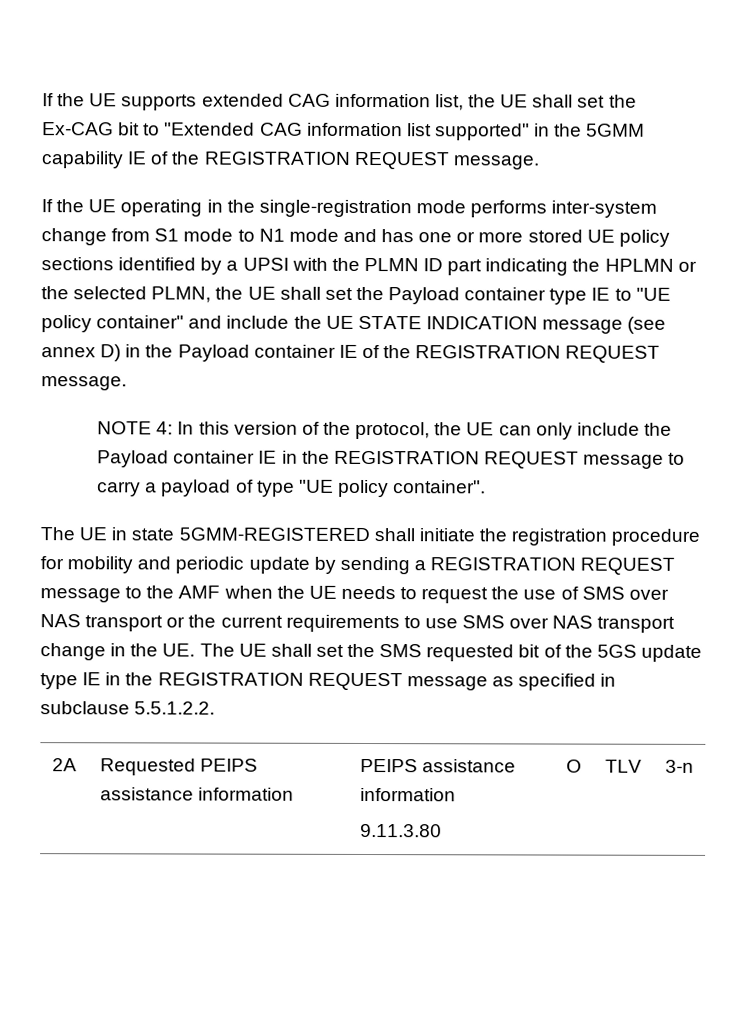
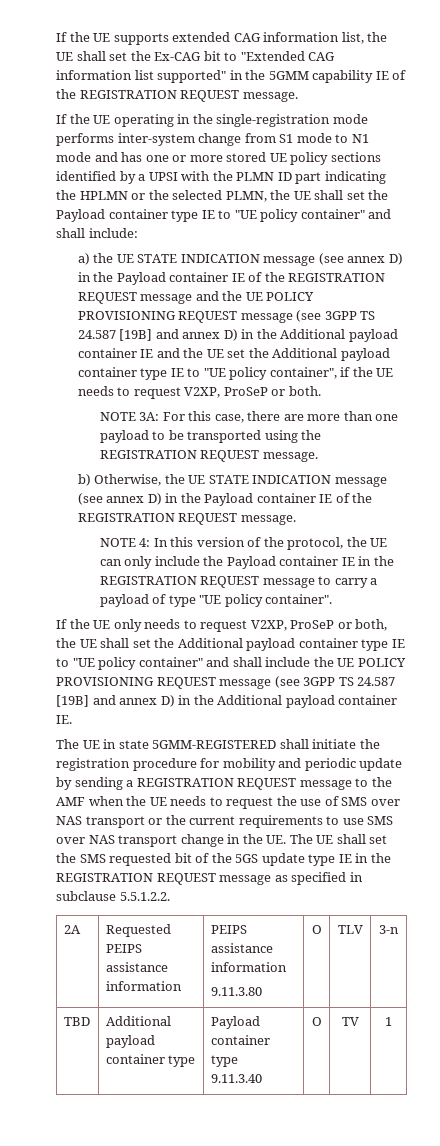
[226,315,290,329] include -> [56,228,138,238] [77,253,403,266] [77,272,386,285] [77,291,315,304] [77,310,376,323] [77,329,398,342] [77,348,390,361] [77,367,394,380] [77,386,321,399] [99,411,399,423] [99,430,322,443] [99,450,318,462] [77,474,162,486] shall include: // a) the UE STATE INDICATION message (see annex D) in the Payload container IE of the REGISTRATION REQUEST message and the UE POLICY PROVISIONING REQUEST message (see 3GPP TS 24.587 [19B] and annex D) in the Additional payload container IE and the UE set the Additional payload container type IE to "UE policy container", if the UE needs to request V2XP, ProSeP or both. // NOTE 3A: For this case, there are more than one payload to be transported using the REGISTRATION REQUEST message. // b) Otherwise,
(487, 487) none -> [56,619,388,632] [56,638,405,651] [56,657,406,670] [56,676,396,689] [56,695,398,708] [56,715,72,724] // If the UE only needs to request V2XP, ProSeP or both, the UE shall set the Additional payload container type IE to "UE policy container" and shall include the UE POLICY PROVISIONING REQUEST message (see 3GPP TS 24.587 [19B] and annex D) in the Additional payload container IE.
(694, 766) none -> [63,1017,90,1026] [105,1016,171,1026] [105,1035,155,1048] [105,1054,196,1067] [210,1016,260,1029] [210,1035,270,1045] [210,1055,238,1067] [210,1074,262,1083] [311,1017,322,1026] [341,1017,359,1026] [385,1017,392,1026] // TBD | Additional payload container type | Payload container type // 9.11.3.40 | O | TV | 1

